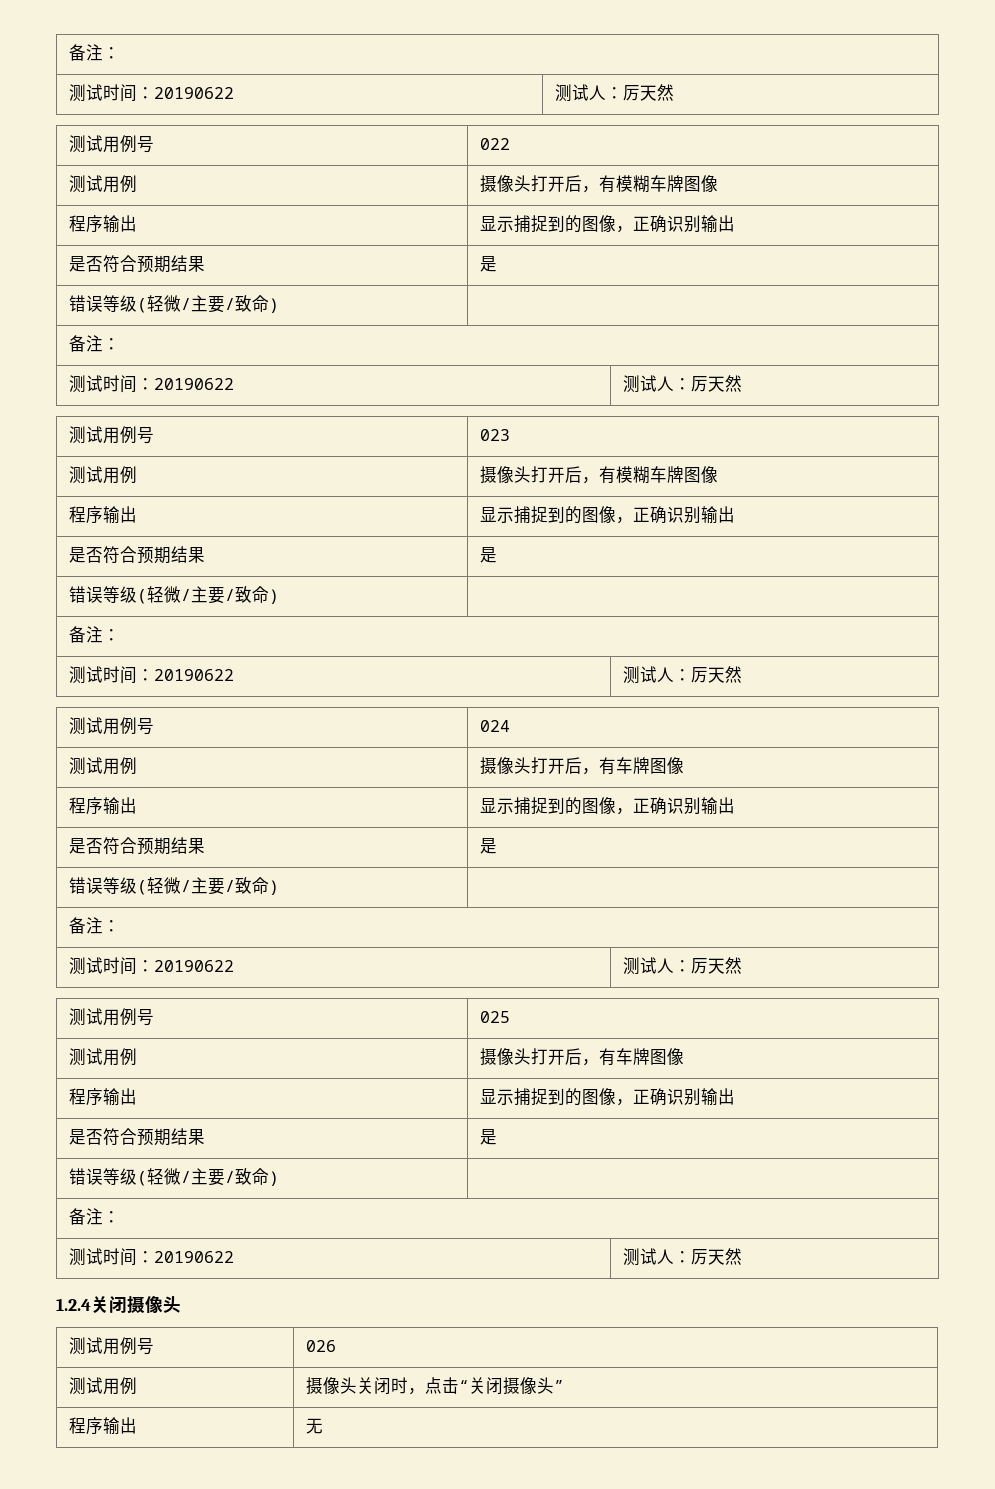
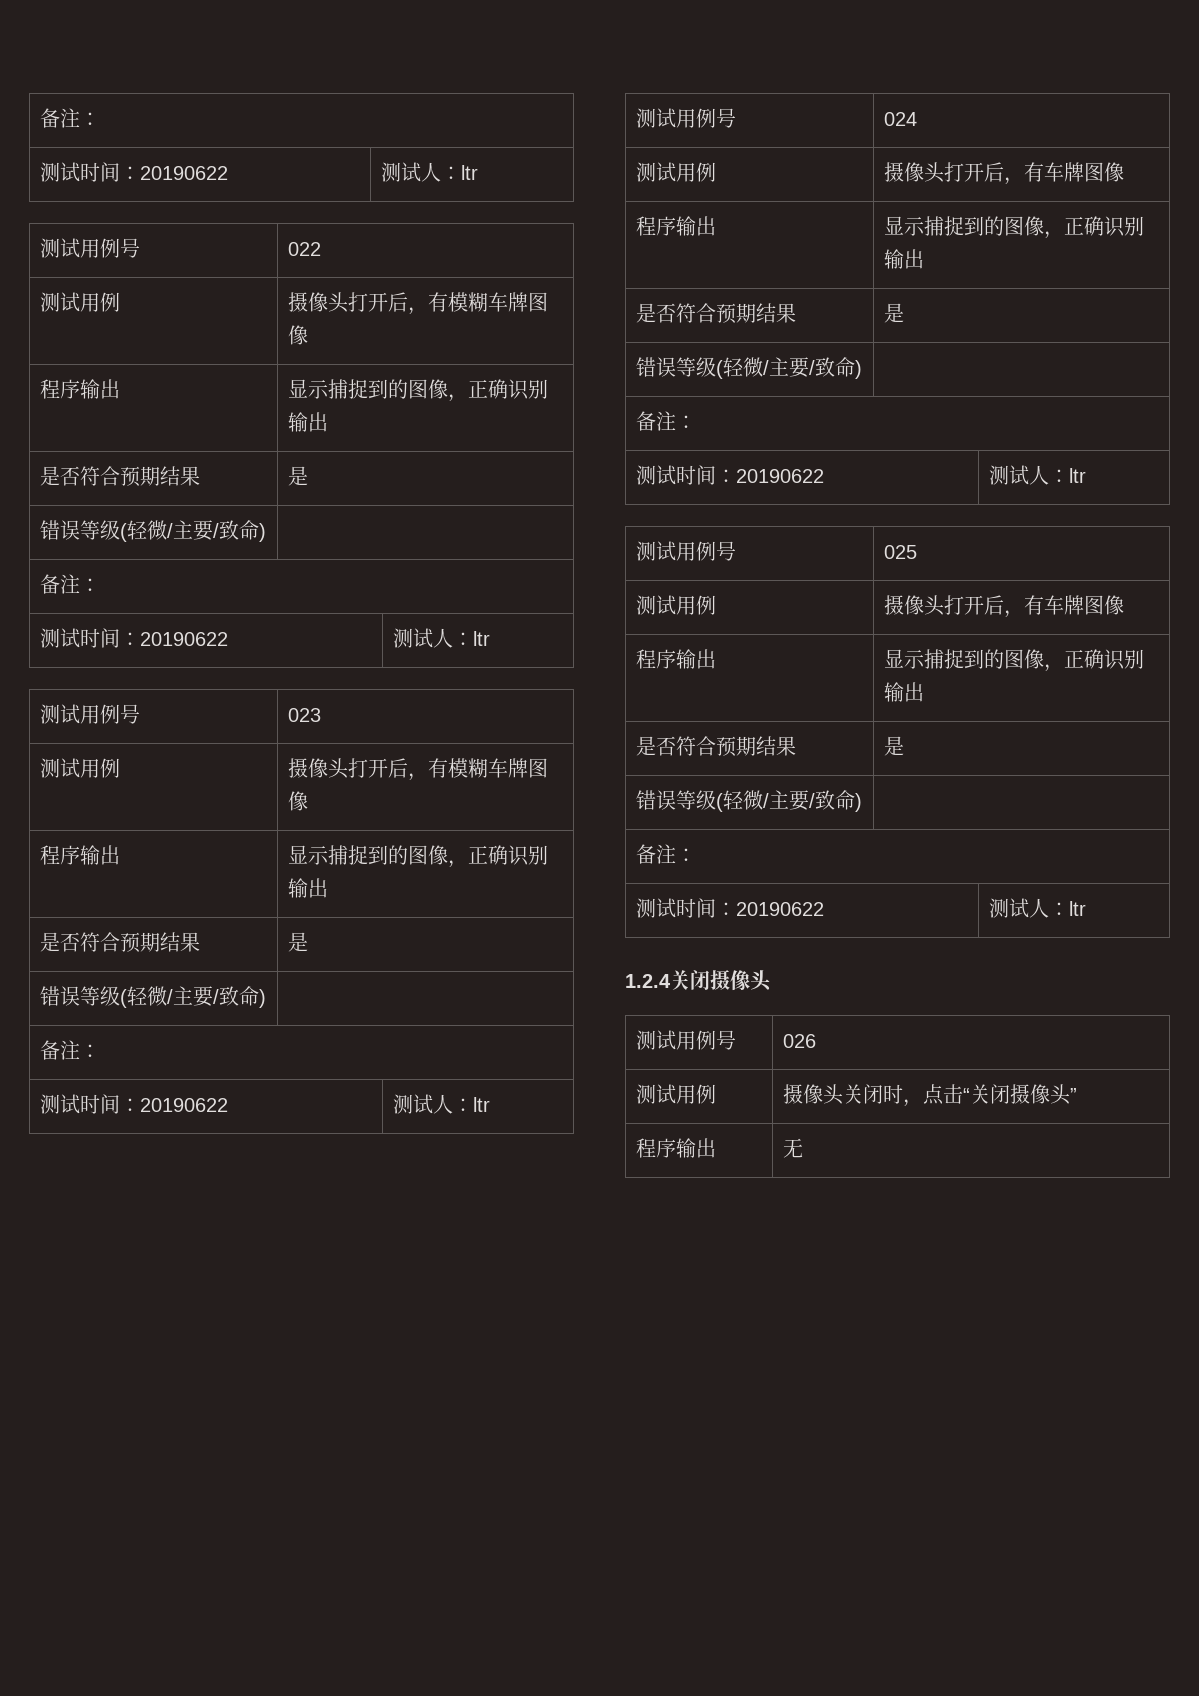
[69,44,121,61] [69,84,235,102] [555,84,675,102] 备注： // 测试时间：20190622 | 测试人：厉天然 -> [40,108,101,128] [40,162,229,182] [381,162,479,182] 备注： // 测试时间：20190622 | 测试人：ltr
[691,375,743,392] 厉天然 -> [473,631,491,646] ltr
[691,666,743,683] 厉天然 -> [473,1097,491,1112] ltr
[691,957,743,974] 厉天然 -> [1069,468,1087,483] ltr
[691,1248,743,1265] 厉天然 -> [1069,901,1087,916] ltr

